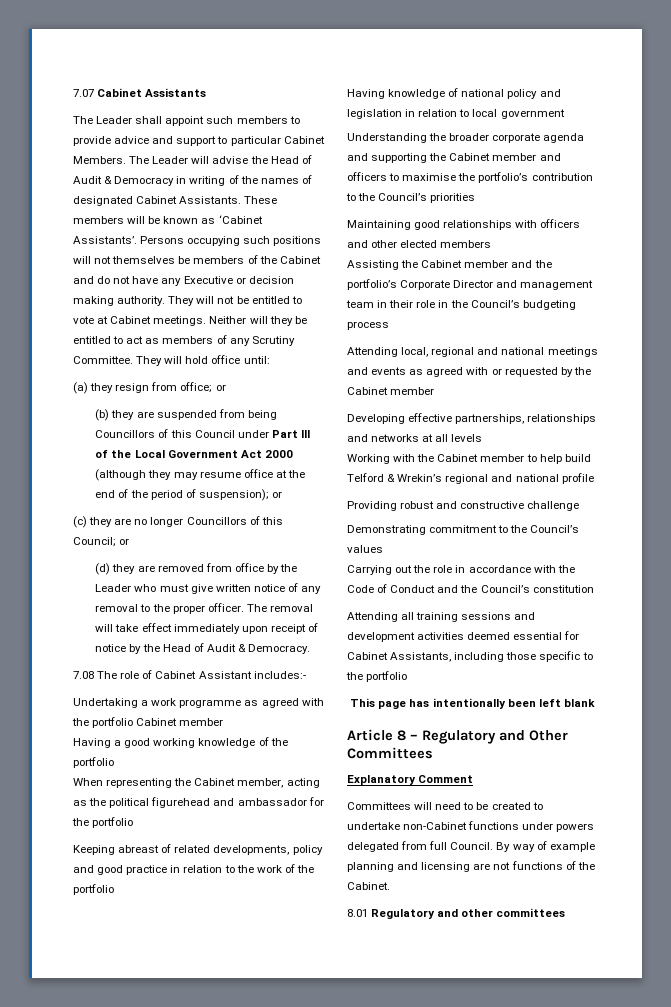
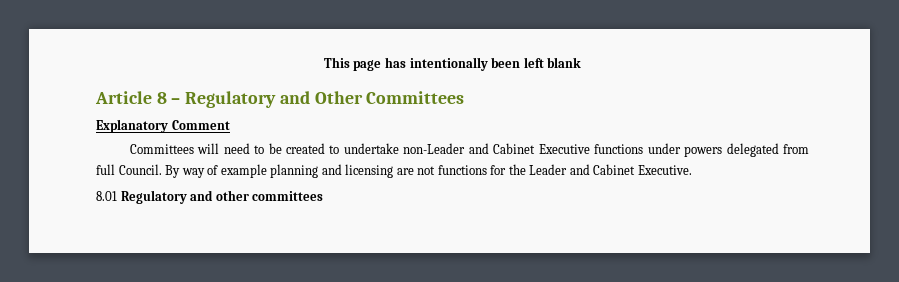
[73,88,207,97] [73,116,300,126] [73,136,325,146] [73,155,312,164] [73,175,312,186] [73,196,278,206] [73,215,263,224] [73,236,322,246] [73,255,321,264] [73,276,294,286] [73,296,302,306] [73,316,307,326] [73,335,295,346] [73,355,270,366] [73,382,226,394] [95,409,277,421] [95,429,310,438] [95,450,293,458] [95,469,305,481] [95,489,282,501] [73,516,283,528] [73,537,130,547] [95,563,298,575] [95,583,322,594] [95,603,313,614] [95,623,318,634] [95,643,311,654] [73,670,306,679] [73,698,324,708] [72,717,224,728] [73,737,288,748] [73,757,114,768] [73,778,320,788] [73,797,324,808] [72,817,134,828] [73,844,323,855] [73,864,314,875] [73,884,114,895] [347,88,561,99] [347,109,565,119] [347,133,585,143] [347,153,561,163] [347,172,593,183] [346,193,476,203] [347,219,581,230] [347,240,492,248] [347,260,552,270] [347,279,594,290] [346,300,576,310] [347,321,389,330] [347,347,598,357] [347,367,591,377] [347,387,435,395] [347,413,597,424] [347,434,483,442] [347,454,591,464] [347,473,594,484] [347,501,580,511] [347,525,580,535] [347,545,383,553] [347,565,575,575] [347,584,594,593] [347,612,536,622] [347,631,580,642] [347,651,593,662] [346,671,408,682] 7.07 Cabinet Assistants // The Leader shall appoint such members to provide advice and support to particular Cabinet Members. The Leader will advise the Head of Audit & Democracy in writing of the names of designated Cabinet Assistants. These members will be known as ‘Cabinet Assistants’. Persons occupying such positions will not themselves be members of the Cabinet and do not have any Executive or decision making authority. They will not be entitled to vote at Cabinet meetings. Neither will they be entitled to act as members of any Scrutiny Committee. They will hold office until: // (a) they resign from office; or // (b) they are suspended from being Councillors of this Council under Part III of the Local Government Act 2000 (although they may resume office at the end of the period of suspension); or // (c) they are no longer Councillors of this Council; or // (d) they are removed from office by the Leader who must give written notice of any removal to the proper officer. The removal will take effect immediately upon receipt of notice by the Head of Audit & Democracy. // 7.08 The role of Cabinet Assistant includes:- // Undertaking a work programme as agreed with the portfolio Cabinet member // Having a good working knowledge of the portfolio // When representing the Cabinet member, acting as the political figurehead and ambassador for the portfolio // Keeping abreast of related developments, policy and good practice in relation to the work of the portfolio // Having knowledge of national policy and legislation in relation to local government // Understanding the broader corporate agenda and supporting the Cabinet member and officers to maximise the portfolio’s contribution to the Council’s priorities // Maintaining good relationships with officers and other elected members // Assisting the Cabinet member and the portfolio’s Corporate Director and management team in their role in the Council’s budgeting process // Attending local, regional and national meetings and events as agreed with or requested by the Cabinet member // Developing effective partnerships, relationships and networks at all levels // Working with the Cabinet member to help build Telford & Wrekin’s regional and national profile // Providing robust and constructive challenge // Demonstrating commitment to the Council’s values // Carrying out the role in accordance with the Code of Conduct and the Council’s constitution // Attending all training sessions and development activities deemed essential for Cabinet Assistants, including those specific to the portfolio // -> (323, 62) none
[403,822,468,830] non-Cabinet -> [403,143,590,154] non-Leader and Cabinet Executive
[565,861,595,870] [347,882,390,890] of the Cabinet. -> [490,164,692,175] for the Leader and Cabinet Executive.

